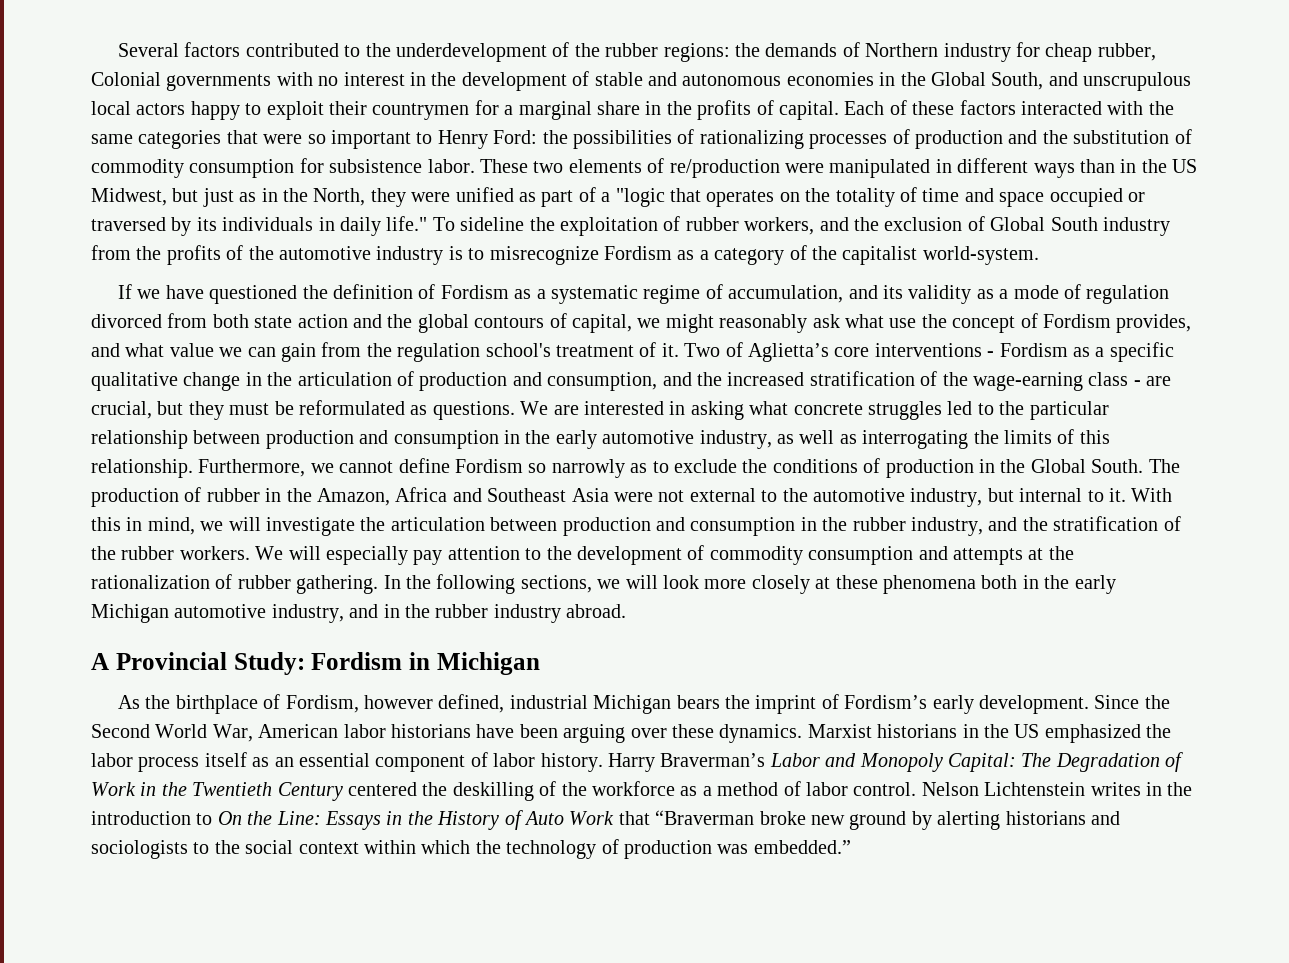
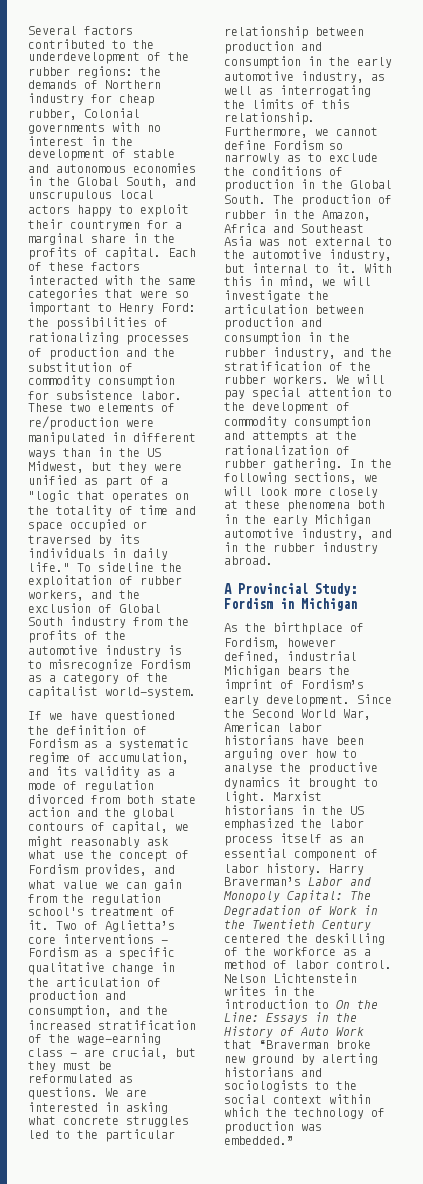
[202,188,366,207] just as in the North, -> (112, 466) none
[613,492,653,502] were -> [259,239,280,246] was
[326,546,443,565] especially pay -> [224,387,301,400] pay special
[671,724,803,743] these dynamics. -> [315,749,357,758] [224,762,378,775] [224,777,378,789] [224,791,266,803] how to analyse the productive dynamics it brought to light.

